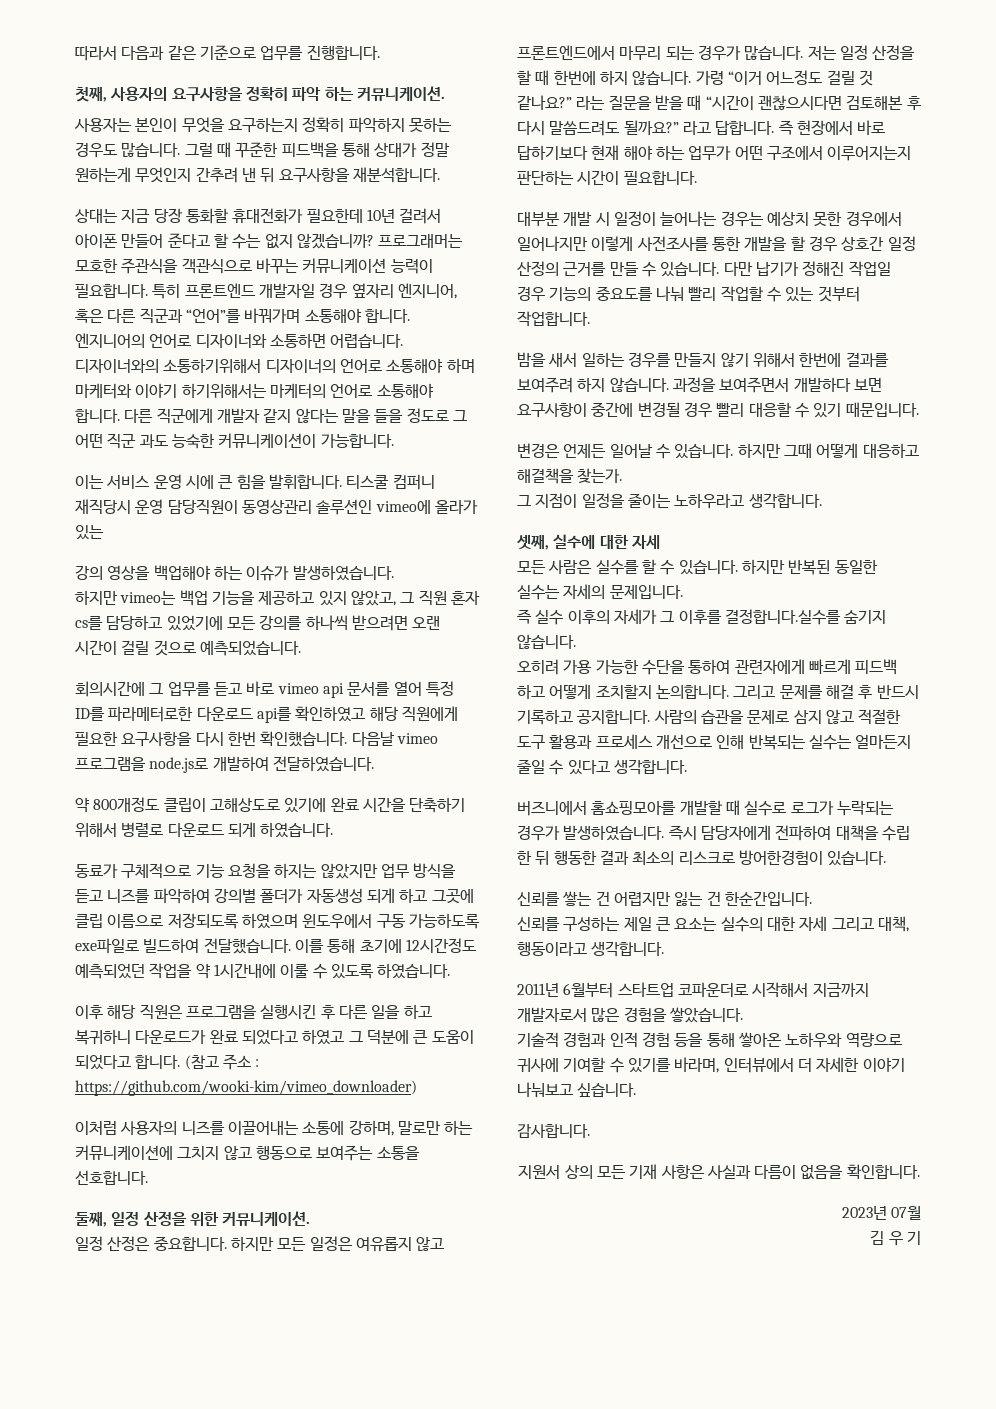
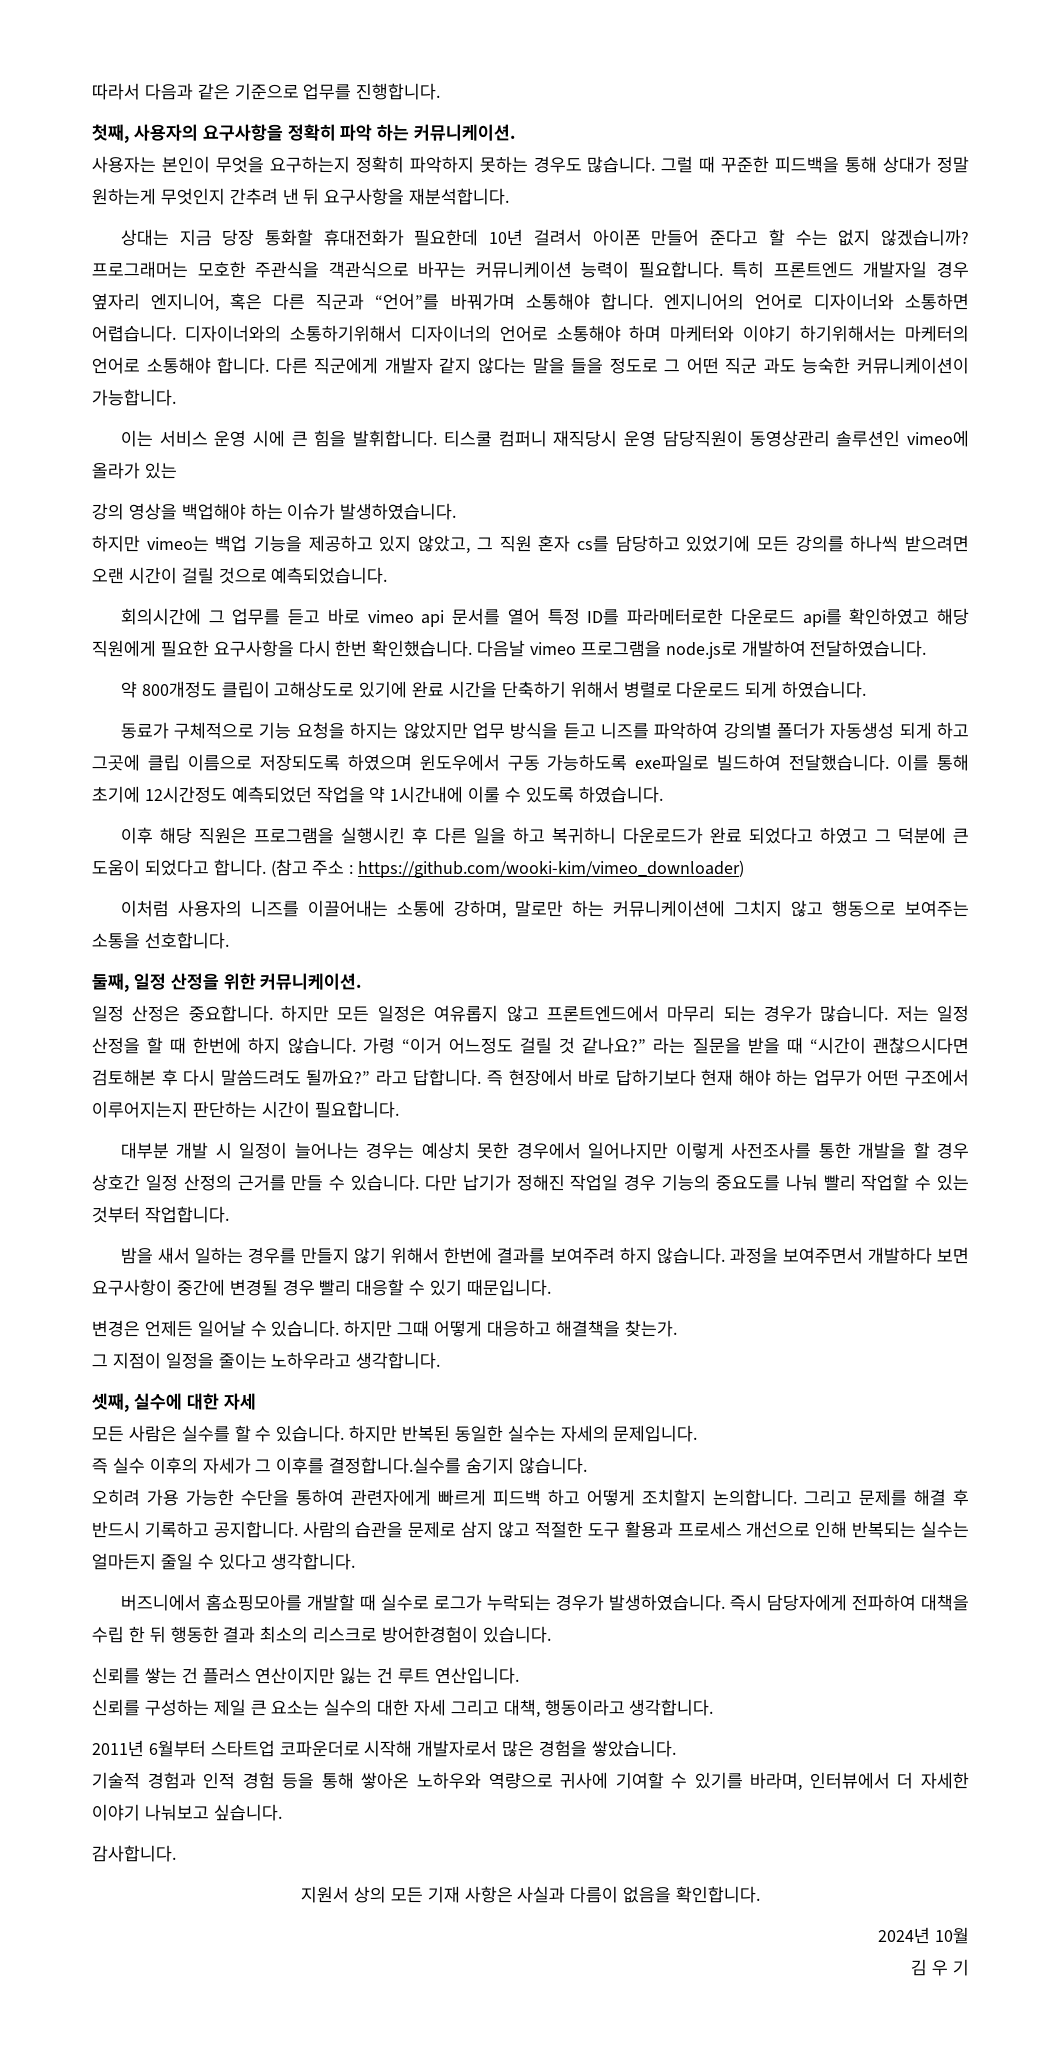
[613,891,812,906] 어렵지만 잃는 건 한순간입니다. -> [202,1667,519,1684] 플러스 연산이지만 잃는 건 루트 연산입니다.
[752,982,869,998] 시작해서 지금까지 -> [364,1740,413,1757] 시작해
[841,1205,921,1220] 2023년 07월 -> [878,1927,969,1944] 2024년 10월

